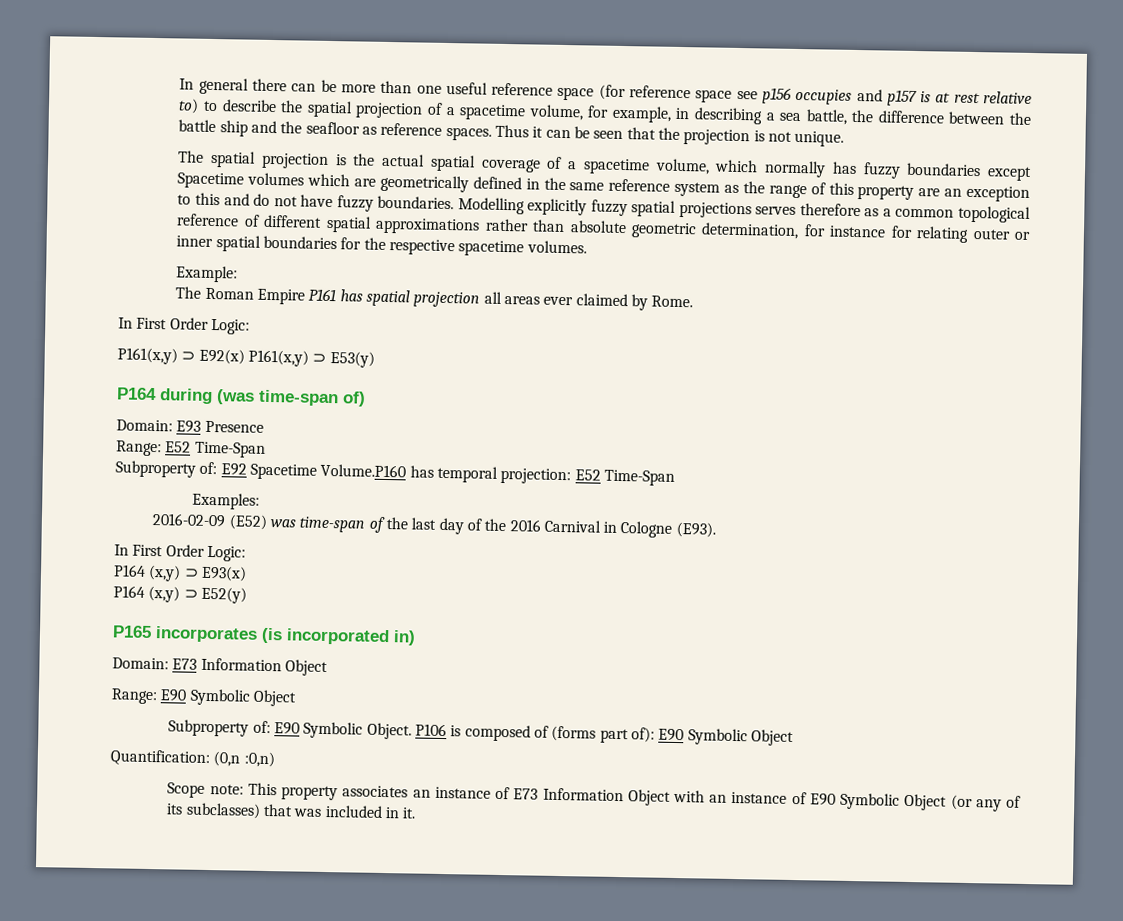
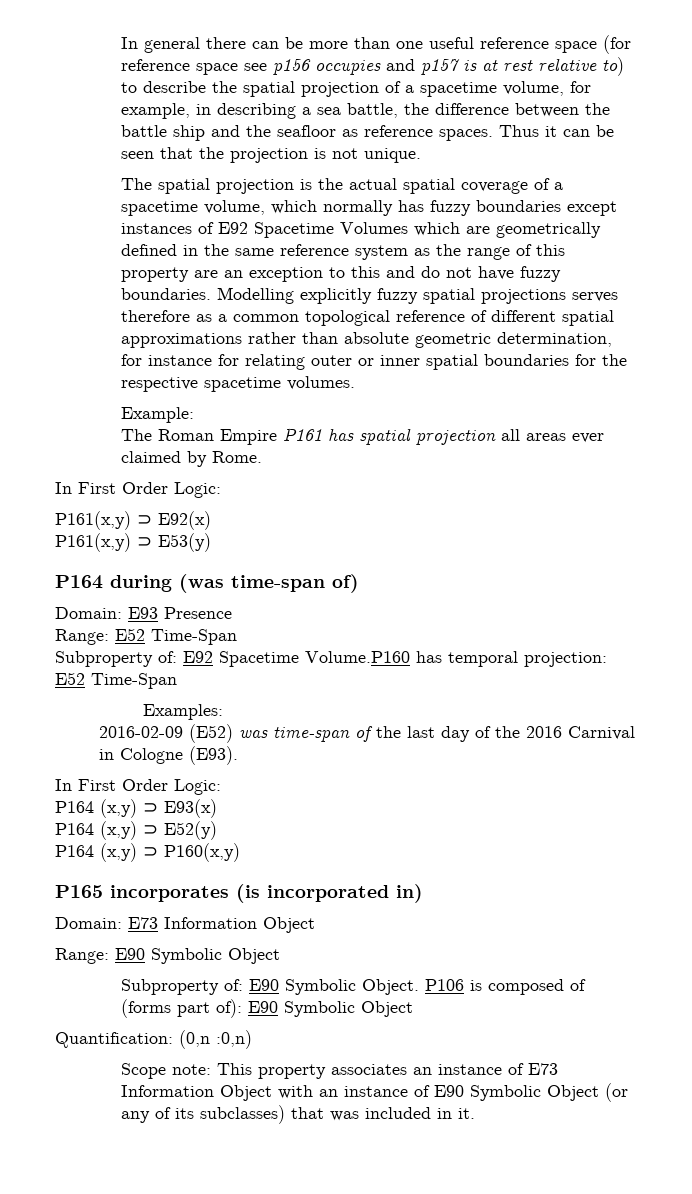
[177,172,305,189] Spacetime volumes -> [120,222,408,238] instances of E92 Spacetime Volumes
(245, 356) none -> (211, 520) //
(247, 595) none -> [55,843,240,862] // P164 (x,y) ⊃ P160(x,y)

